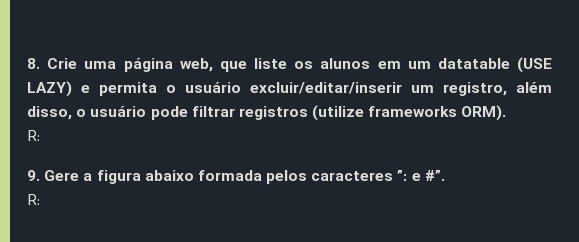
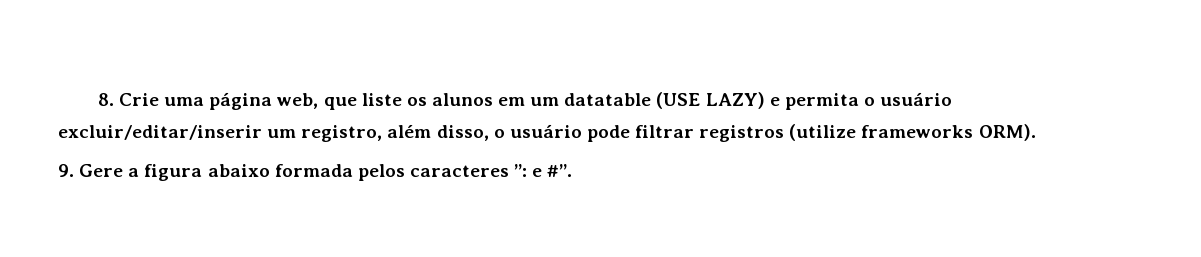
[27,130,40,141] // R: -> (1036, 132) none
[27,194,40,205] // R: -> (573, 170) none

